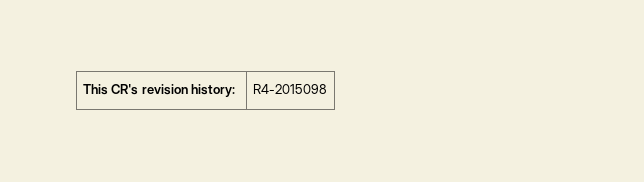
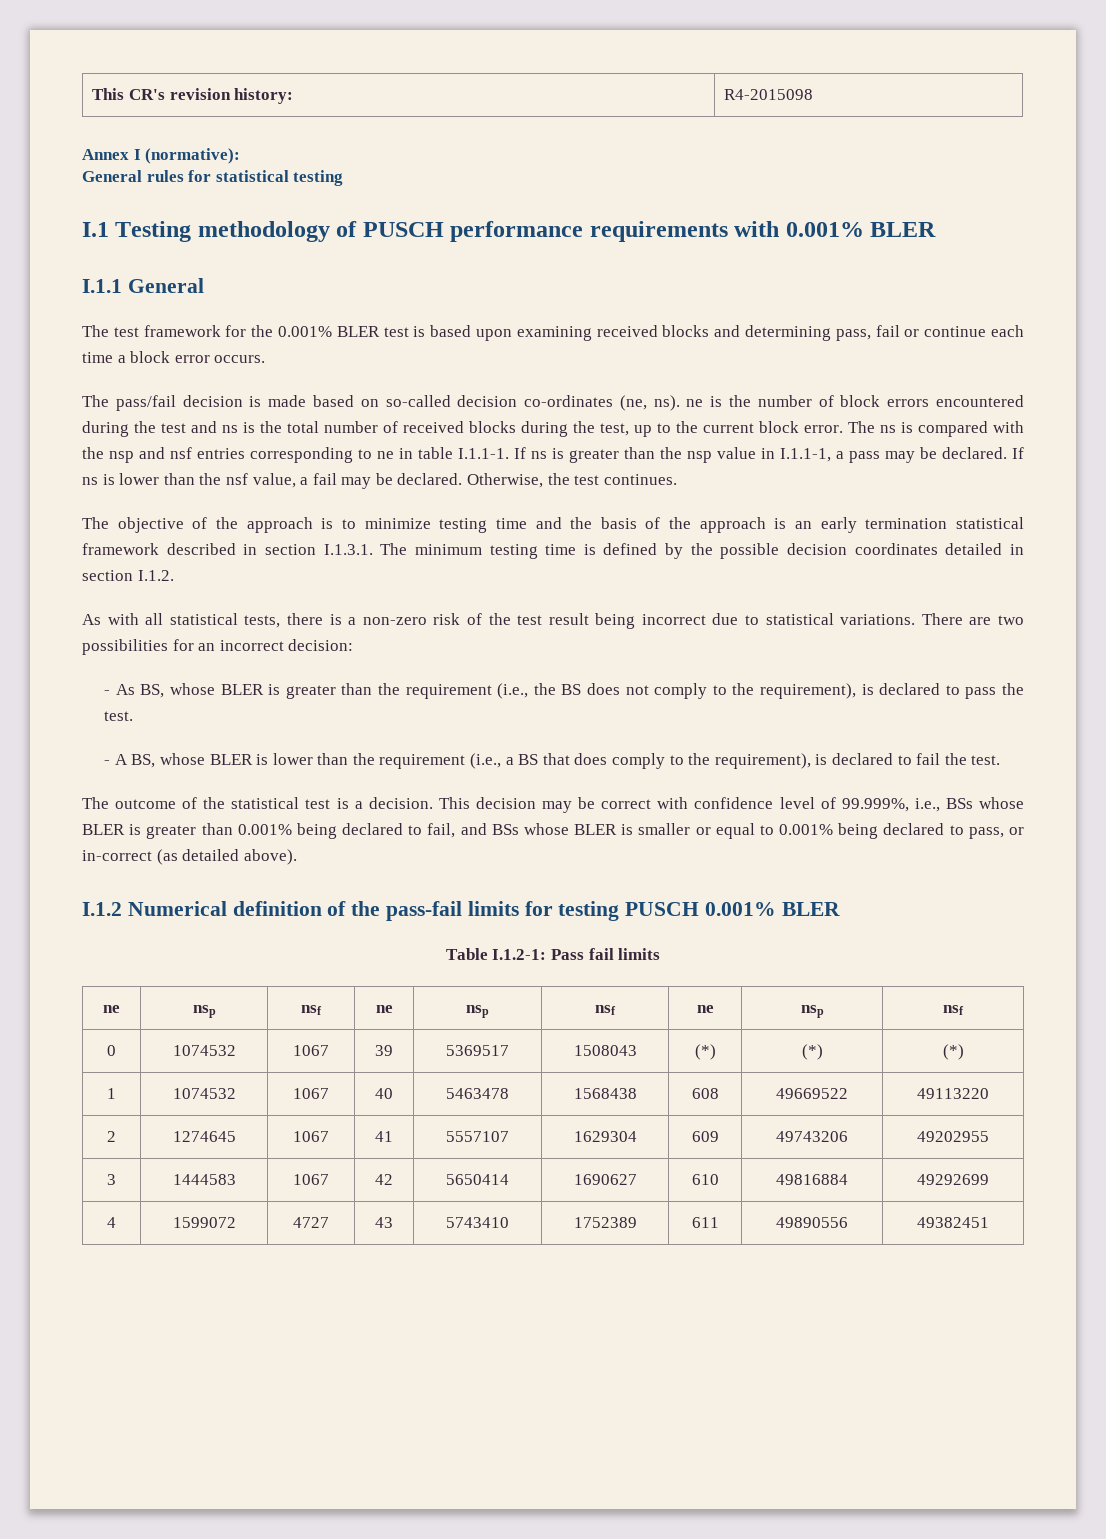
(327, 89) none -> [82,148,241,164] [82,170,344,186] [82,221,937,242] [82,278,204,293] [82,325,1024,341] [82,351,266,363] [82,395,1024,411] [82,421,1024,437] [82,447,1024,463] [82,473,677,489] [82,517,1024,533] [82,543,1024,559] [82,570,174,581] [82,613,1024,629] [82,639,354,655] [104,683,1024,699] [104,711,134,721] [104,753,1001,769] [82,797,1024,813] [82,823,1024,839] [82,849,297,865] [82,901,840,921] [445,948,661,960] [103,1005,120,1013] [192,1005,216,1018] [301,1005,322,1015] [375,1005,393,1013] [466,1005,489,1018] [595,1005,616,1015] [696,1005,714,1013] [800,1005,824,1018] [943,1005,964,1015] [107,1045,116,1056] [172,1045,236,1056] [293,1045,329,1056] [375,1045,393,1056] [446,1045,509,1056] [573,1045,637,1056] [694,1044,716,1060] [801,1044,823,1060] [942,1044,964,1060] [107,1088,116,1099] [172,1088,236,1099] [293,1088,329,1099] [375,1088,393,1099] [446,1088,509,1099] [573,1088,637,1099] [691,1088,719,1099] [776,1088,848,1099] [917,1088,989,1099] [107,1131,116,1142] [172,1131,236,1142] [293,1131,329,1142] [375,1131,393,1142] [446,1131,509,1142] [573,1131,637,1142] [691,1131,719,1142] [776,1131,848,1142] [917,1131,989,1142] [107,1174,116,1185] [172,1174,236,1185] [293,1174,329,1185] [375,1174,393,1185] [446,1174,509,1185] [573,1174,637,1185] [691,1174,719,1185] [776,1174,848,1185] [917,1174,989,1185] [107,1217,116,1228] [172,1217,236,1228] [293,1217,329,1228] [375,1217,393,1228] [446,1217,509,1228] [573,1217,637,1228] [691,1217,719,1228] [776,1217,848,1228] [917,1217,989,1228] // Annex I (normative): // General rules for statistical testing // I.1 Testing methodology of PUSCH performance requirements with 0.001% BLER // I.1.1 General // The test framework for the 0.001% BLER test is based upon examining received blocks and determining pass, fail or continue each time a block error occurs. // The pass/fail decision is made based on so-called decision co-ordinates (ne, ns). ne is the number of block errors encountered during the test and ns is the total number of received blocks during the test, up to the current block error. The ns is compared with the nsp and nsf entries corresponding to ne in table I.1.1-1. If ns is greater than the nsp value in I.1.1-1, a pass may be declared. If ns is lower than the nsf value, a fail may be declared. Otherwise, the test continues. // The objective of the approach is to minimize testing time and the basis of the approach is an early termination statistical framework described in section I.1.3.1. The minimum testing time is defined by the possible decision coordinates detailed in section I.1.2. // As with all statistical tests, there is a non-zero risk of the test result being incorrect due to statistical variations. There are two possibilities for an incorrect decision: // - As BS, whose BLER is greater than the requirement (i.e., the BS does not comply to the requirement), is declared to pass the test. // - A BS, whose BLER is lower than the requirement (i.e., a BS that does comply to the requirement), is declared to fail the test. // The outcome of the statistical test is a decision. This decision may be correct with confidence level of 99.999%, i.e., BSs whose BLER is greater than 0.001% being declared to fail, and BSs whose BLER is smaller or equal to 0.001% being declared to pass, or in-correct (as detailed above). // I.1.2 Numerical definition of the pass-fail limits for testing PUSCH 0.001% BLER // Table I.1.2-1: Pass fail limits // ne | nsp | nsf | ne | nsp | nsf | ne | nsp | nsf // 0 | 1074532 | 1067 | 39 | 5369517 | 1508043 | (*) | (*) | (*) // 1 | 1074532 | 1067 | 40 | 5463478 | 1568438 | 608 | 49669522 | 49113220 // 2 | 1274645 | 1067 | 41 | 5557107 | 1629304 | 609 | 49743206 | 49202955 // 3 | 1444583 | 1067 | 42 | 5650414 | 1690627 | 610 | 49816884 | 49292699 // 4 | 1599072 | 4727 | 43 | 5743410 | 1752389 | 611 | 49890556 | 49382451

